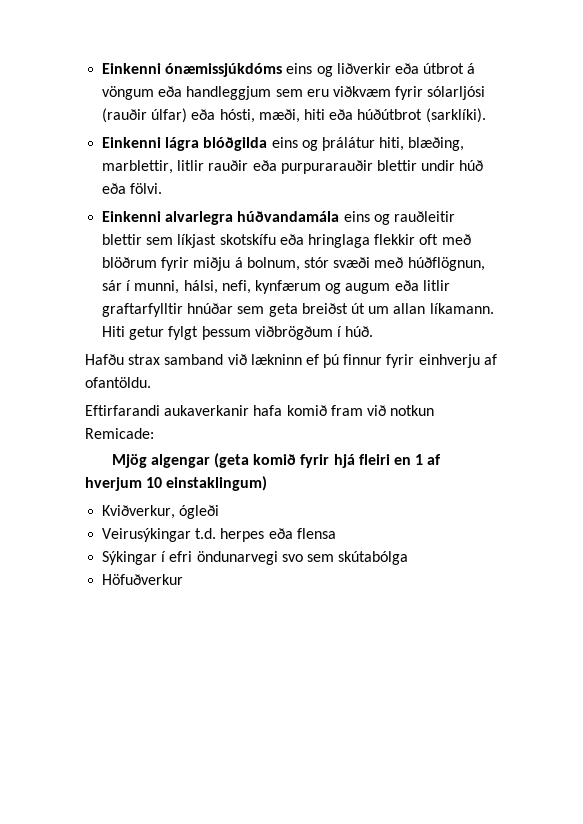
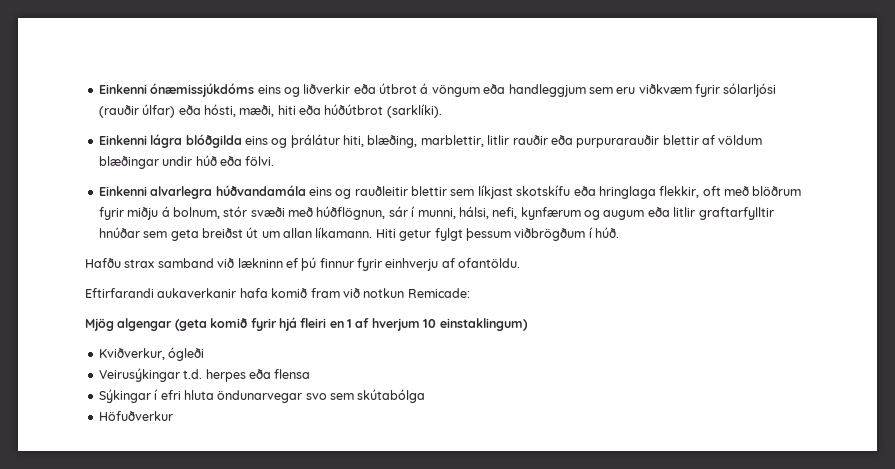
(417, 165) none -> [702,135,763,145] [98,156,159,169] af völdum blæðingar
[374,234,416,245] flekkir -> [659,186,700,198] flekkir,
[196,551,278,565] öndunarvegi -> [183,390,303,403] hluta öndunarvegar

